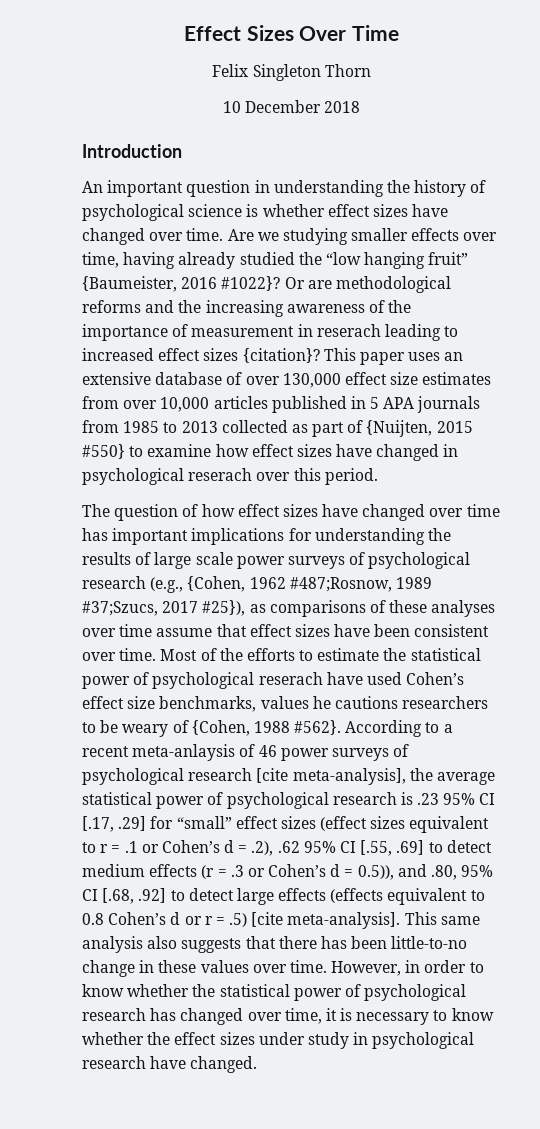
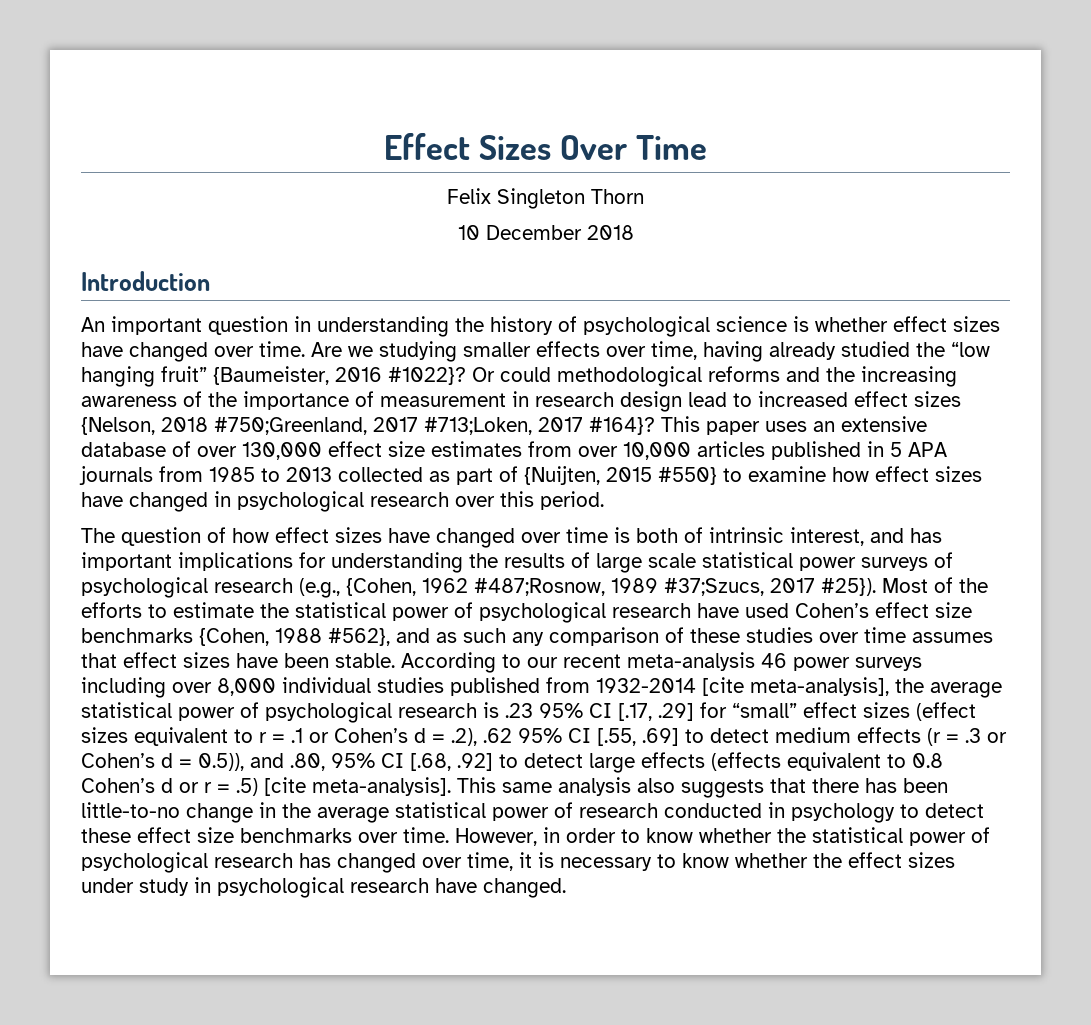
[307,280,332,289] are -> [500,367,551,382] could
[316,324,441,341] reserach leading -> [535,391,727,412] research design lead
[242,348,320,363] {citation}? -> [81,417,655,435] {Nelson, 2018 #750;Greenland, 2017 #713;Loken, 2017 #164}?
[188,468,253,481] reserach -> [370,492,449,507] research
(500, 510) none -> [614,527,904,546] is both of intrinsic interest, and
(233, 558) none -> [702,552,793,568] statistical
[202,600,496,617] [82,624,490,637] [82,648,157,661] #25}), as comparisons of these analyses over time assume that effect sizes have been consistent over time. -> [821,578,876,596] #25}).
[258,672,323,685] reserach -> [612,603,691,618] research
[159,696,489,712] [82,720,453,737] [82,744,410,761] [82,768,253,785] benchmarks, values he cautions researchers to be weary of {Cohen, 1988 #562}. According to a recent meta-anlaysis of 46 power surveys of psychological research -> [81,627,993,646] [81,652,922,673] [81,677,696,698] benchmarks {Cohen, 1988 #562}, and as such any comparison of these studies over time assumes that effect sizes have been stable. According to our recent meta-analysis 46 power surveys including over 8,000 individual studies published from 1932-2014
[158,960,249,973] these values -> [282,802,984,823] [81,827,352,843] the average statistical power of research conducted in psychology to detect these effect size benchmarks

